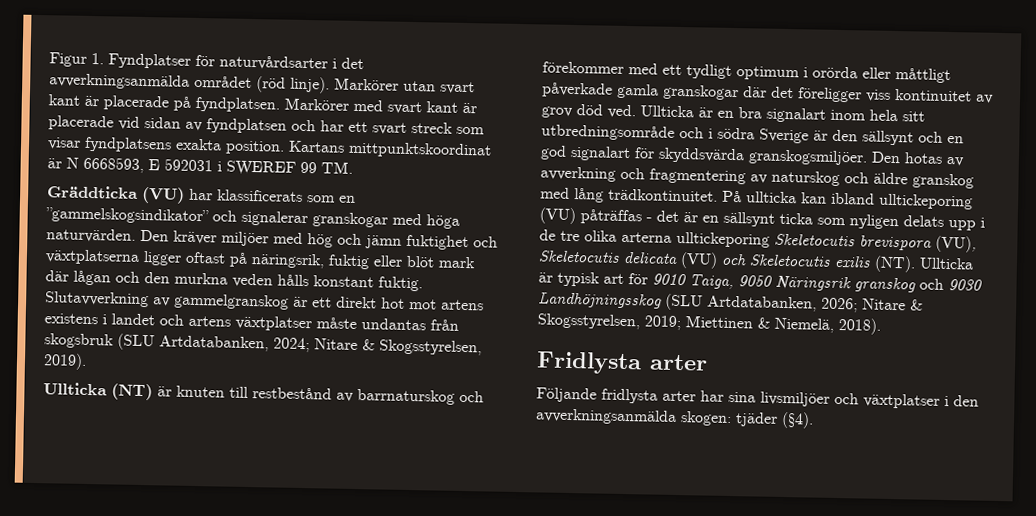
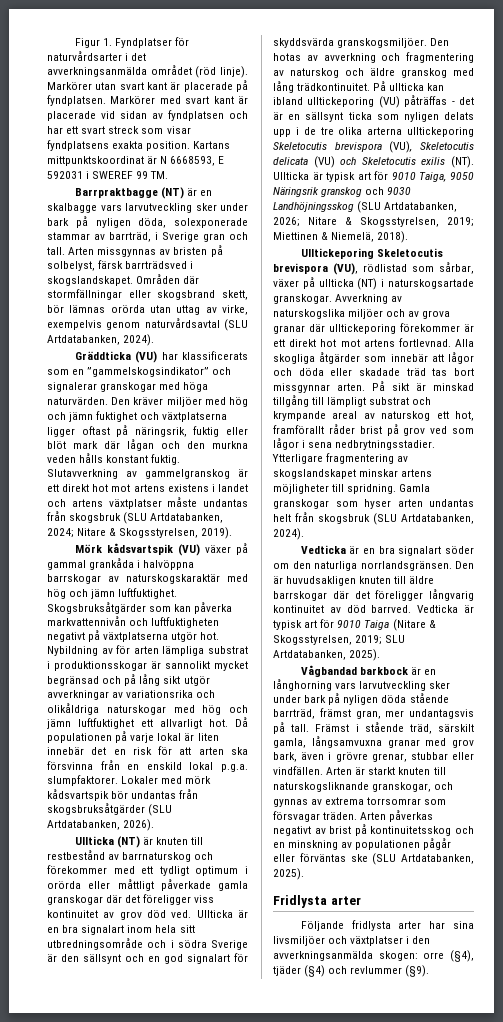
(353, 167) none -> [74,187,212,199] [47,203,248,213] [47,216,248,228] [47,232,248,242] [47,245,223,257] [47,260,194,271] [47,274,200,286] [47,289,248,300] [47,305,249,315] [47,318,249,331] [47,334,155,346] // Barrpraktbagge (NT) är en skalbagge vars larvutveckling sker under bark på nyligen döda, solexponerade stammar av barrträd, i Sverige gran och tall. Arten missgynnas av bristen på solbelyst, färsk barrträdsved i skogslandskapet. Områden där stormfällningar eller skogsbrand skett, bör lämnas orörda utan uttag av virke, exempelvis genom naturvårdsavtal (SLU Artdatabanken, 2024).
(87, 361) none -> [74,543,248,556] [47,558,195,570] [47,574,248,584] [47,588,178,599] [47,602,233,614] [47,616,220,628] [47,630,220,642] [47,645,248,656] [47,661,248,671] [47,674,210,686] [47,690,216,700] [47,703,248,715] [47,717,248,729] [47,731,219,743] [47,746,248,755] [47,760,248,772] [47,775,212,786] [47,789,199,801] [47,803,173,816] [47,819,155,831] // Mörk kådsvartspik (VU) växer på gammal grankåda i halvöppna barrskogar av naturskogskaraktär med hög och jämn luftfuktighet. Skogsbruksåtgärder som kan påverka markvattennivån och luftfuktigheten negativt på växtplatserna utgör hot. Nybildning av för arten lämpliga substrat i produktionsskogar är sannolikt mycket begränsad och på lång sikt utgör avverkningar av variationsrika och olikåldriga naturskogar med hög och jämn luftfuktighet ett allvarligt hot. Då populationen på varje lokal är liten innebär det en risk för att arten ska försvinna från en enskild lokal p.g.a. slumpfaktorer. Lokaler med mörk kådsvartspik bör undantas från skogsbruksåtgärder (SLU Artdatabanken, 2026).
(881, 326) none -> [300,248,443,259] [273,262,474,275] [273,277,474,290] [273,294,403,304] [273,309,451,319] [273,323,474,334] [273,338,474,347] [273,352,474,364] [273,368,474,376] [273,381,474,393] [273,395,432,407] [273,411,474,421] [273,424,474,436] [273,438,436,450] [272,453,409,464] [273,469,433,479] [273,484,431,494] [273,499,474,509] [273,512,474,525] [273,528,304,540] [300,545,474,556] [273,561,474,571] [273,576,435,586] [273,589,474,601] [273,605,474,613] [273,619,436,631] [273,635,406,645] [273,649,381,661] [300,665,436,677] [273,679,451,691] [273,693,449,705] [273,708,474,719] [273,722,474,734] [273,736,474,748] [273,752,474,762] [273,766,446,775] [273,782,454,792] [273,797,447,807] [273,810,434,822] [273,824,474,836] [273,838,452,850] [273,853,474,865] [273,868,304,880] // Ulltickeporing Skeletocutis brevispora (VU), rödlistad som sårbar, växer på ullticka (NT) i naturskogsartade granskogar. Avverkning av naturskogslika miljöer och av grova granar där ulltickeporing förekommer är ett direkt hot mot artens fortlevnad. Alla skogliga åtgärder som innebär att lågor och döda eller skadade träd tas bort missgynnar arten. På sikt är minskad tillgång till lämpligt substrat och krympande areal av naturskog ett hot, framförallt råder brist på grov ved som lågor i sena nedbrytningsstadier. Ytterligare fragmentering av skogslandskapet minskar artens möjligheter till spridning. Gamla granskogar som hyser arten undantas helt från skogsbruk (SLU Artdatabanken, 2024). // Vedticka är en bra signalart söder om den naturliga norrlandsgränsen. Den är huvudsakligen knuten till äldre barrskogar där det föreligger långvarig kontinuitet av död barrved. Vedticka är typisk art för 9010 Taiga (Nitare & Skogsstyrelsen, 2019; SLU Artdatabanken, 2025). // Vågbandad barkbock är en långhorning vars larvutveckling sker under bark på nyligen döda stående barrträd, främst gran, mer undantagsvis på tall. Främst i stående träd, särskilt gamla, långsamvuxna granar med grov bark, även i grövre grenar, stubbar eller vindfällen. Arten är starkt knuten till naturskogsliknande granskogar, och gynnas av extrema torrsomrar som försvagar träden. Arten påverkas negativt av brist på kontinuitetsskog och en minskning av populationen pågår eller förväntas ske (SLU Artdatabanken, 2025).
[735,411,814,429] tjäder (§4). -> [423,950,474,962] [273,965,430,977] orre (§4), tjäder (§4) och revlummer (§9).

